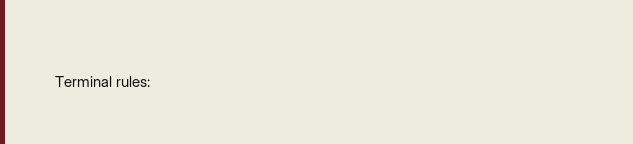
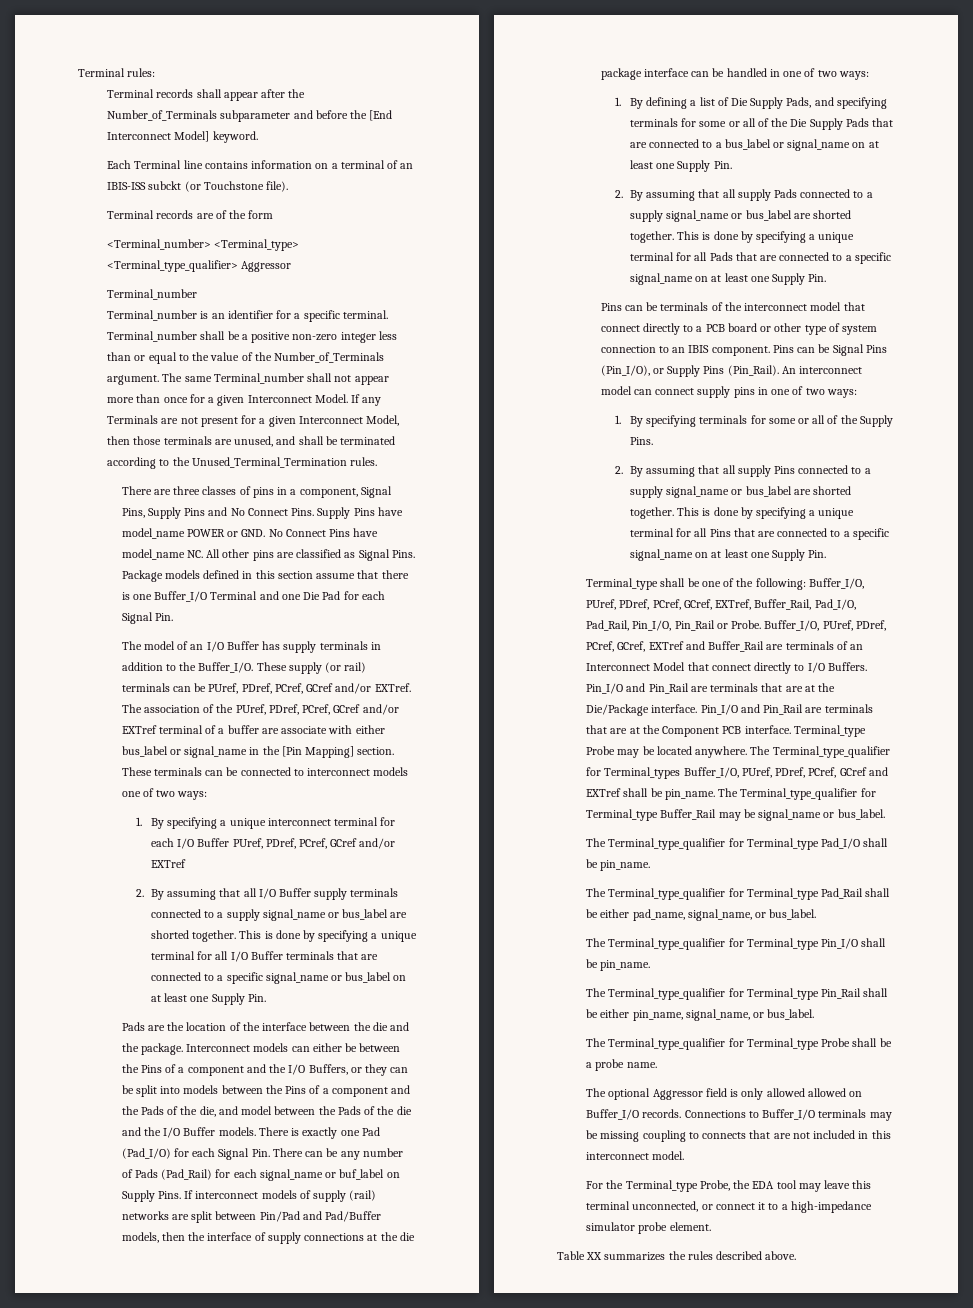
(151, 81) none -> [107,89,306,101] [107,110,393,122] [107,131,258,143] [107,160,414,169] [107,181,289,192] [107,210,274,219] [107,239,300,251] [107,260,292,272] [107,289,198,300] [107,310,388,322] [107,331,397,343] [107,352,385,364] [107,373,389,385] [107,394,382,406] [107,415,400,427] [107,436,396,447] [107,457,378,469] [121,486,392,498] [121,507,403,519] [121,528,379,539] [121,549,415,561] [121,570,409,582] [121,591,385,602] [121,612,173,624] [121,641,381,653] [121,662,367,674] [121,683,411,694] [121,704,399,715] [121,725,385,734] [121,746,395,758] [121,767,409,776] [121,788,208,800] [136,817,396,829] [150,838,396,849] [150,859,186,868] [136,888,399,900] [150,909,408,921] [150,930,417,942] [150,951,379,962] [150,972,407,984] [150,993,266,1005] [121,1022,410,1031] [121,1043,401,1055] [121,1064,409,1076] [121,1085,411,1097] [121,1106,412,1117] [121,1127,380,1139] [121,1148,403,1160] [121,1169,400,1181] [121,1190,377,1202] [121,1211,382,1223] [121,1232,415,1244] [600,68,869,80] [615,97,887,109] [629,118,894,130] [629,139,879,151] [629,160,732,172] [615,189,873,201] [629,210,852,222] [629,231,855,243] [629,252,891,264] [629,273,827,285] [600,302,865,311] [600,323,878,335] [600,344,887,356] [600,365,863,377] [600,386,857,398] [615,415,893,427] [629,437,653,445] [615,465,871,477] [629,486,852,498] [629,507,855,519] [629,528,889,540] [629,549,827,561] [586,578,864,590] [586,599,856,610] [586,620,886,631] [586,641,864,652] [586,662,867,674] [586,683,836,694] [586,704,873,716] [586,725,866,737] [586,746,890,758] [586,767,888,779] [586,788,876,800] [586,809,885,821] [586,838,889,850] [586,859,651,871] [586,888,891,900] [586,909,817,921] [586,938,887,950] [586,959,651,971] [586,988,889,1000] [586,1009,815,1021] [586,1038,892,1050] [586,1059,657,1071] [586,1088,863,1100] [586,1109,892,1121] [586,1130,891,1142] [586,1151,685,1160] [586,1180,872,1192] [586,1201,872,1213] [586,1222,711,1234] [557,1251,797,1261] // Terminal records shall appear after the Number_of_Terminals subparameter and before the [End Interconnect Model] keyword. // Each Terminal line contains information on a terminal of an IBIS-ISS subckt (or Touchstone file). // Terminal records are of the form // <Terminal_number> <Terminal_type> <Terminal_type_qualifier> Aggressor // Terminal_number // Terminal_number is an identifier for a specific terminal. Terminal_number shall be a positive non-zero integer less than or equal to the value of the Number_of_Terminals argument. The same Terminal_number shall not appear more than once for a given Interconnect Model. If any Terminals are not present for a given Interconnect Model, then those terminals are unused, and shall be terminated according to the Unused_Terminal_Termination rules. // There are three classes of pins in a component, Signal Pins, Supply Pins and No Connect Pins. Supply Pins have model_name POWER or GND. No Connect Pins have model_name NC. All other pins are classified as Signal Pins. Package models defined in this section assume that there is one Buffer_I/O Terminal and one Die Pad for each Signal Pin. // The model of an I/O Buffer has supply terminals in addition to the Buffer_I/O. These supply (or rail) terminals can be PUref, PDref, PCref, GCref and/or EXTref. The association of the PUref, PDref, PCref, GCref and/or EXTref terminal of a buffer are associate with either bus_label or signal_name in the [Pin Mapping] section. These terminals can be connected to interconnect models one of two ways: // 1. By specifying a unique interconnect terminal for each I/O Buffer PUref, PDref, PCref, GCref and/or EXTref // 2. By assuming that all I/O Buffer supply terminals connected to a supply signal_name or bus_label are shorted together. This is done by specifying a unique terminal for all I/O Buffer terminals that are connected to a specific signal_name or bus_label on at least one Supply Pin. // Pads are the location of the interface between the die and the package. Interconnect models can either be between the Pins of a component and the I/O Buffers, or they can be split into models between the Pins of a component and the Pads of the die, and model between the Pads of the die and the I/O Buffer models. There is exactly one Pad (Pad_I/O) for each Signal Pin. There can be any number of Pads (Pad_Rail) for each signal_name or buf_label on Supply Pins. If interconnect models of supply (rail) networks are split between Pin/Pad and Pad/Buffer models, then the interface of supply connections at the die package interface can be handled in one of two ways: // 1. By defining a list of Die Supply Pads, and specifying terminals for some or all of the Die Supply Pads that are connected to a bus_label or signal_name on at least one Supply Pin. // 2. By assuming that all supply Pads connected to a supply signal_name or bus_label are shorted together. This is done by specifying a unique terminal for all Pads that are connected to a specific signal_name on at least one Supply Pin. // Pins can be terminals of the interconnect model that connect directly to a PCB board or other type of system connection to an IBIS component. Pins can be Signal Pins (Pin_I/O), or Supply Pins (Pin_Rail). An interconnect model can connect supply pins in one of two ways: // 1. By specifying terminals for some or all of the Supply Pins. // 2. By assuming that all supply Pins connected to a supply signal_name or bus_label are shorted together. This is done by specifying a unique terminal for all Pins that are connected to a specific signal_name on at least one Supply Pin. // Terminal_type shall be one of the following: Buffer_I/O, PUref, PDref, PCref, GCref, EXTref, Buffer_Rail, Pad_I/O, Pad_Rail, Pin_I/O, Pin_Rail or Probe. Buffer_I/O, PUref, PDref, PCref, GCref, EXTref and Buffer_Rail are terminals of an Interconnect Model that connect directly to I/O Buffers. Pin_I/O and Pin_Rail are terminals that are at the Die/Package interface. Pin_I/O and Pin_Rail are terminals that are at the Component PCB interface. Terminal_type Probe may be located anywhere. The Terminal_type_qualifier for Terminal_types Buffer_I/O, PUref, PDref, PCref, GCref and EXTref shall be pin_name. The Terminal_type_qualifier for Terminal_type Buffer_Rail may be signal_name or bus_label. // The Terminal_type_qualifier for Terminal_type Pad_I/O shall be pin_name. // The Terminal_type_qualifier for Terminal_type Pad_Rail shall be either pad_name, signal_name, or bus_label. // The Terminal_type_qualifier for Terminal_type Pin_I/O shall be pin_name. // The Terminal_type_qualifier for Terminal_type Pin_Rail shall be either pin_name, signal_name, or bus_label. // The Terminal_type_qualifier for Terminal_type Probe shall be a probe name. // The optional Aggressor field is only allowed allowed on Buffer_I/O records. Connections to Buffer_I/O terminals may be missing coupling to connects that are not included in this interconnect model. // For the Terminal_type Probe, the EDA tool may leave this terminal unconnected, or connect it to a high-impedance simulator probe element. // Table XX summarizes the rules described above.

